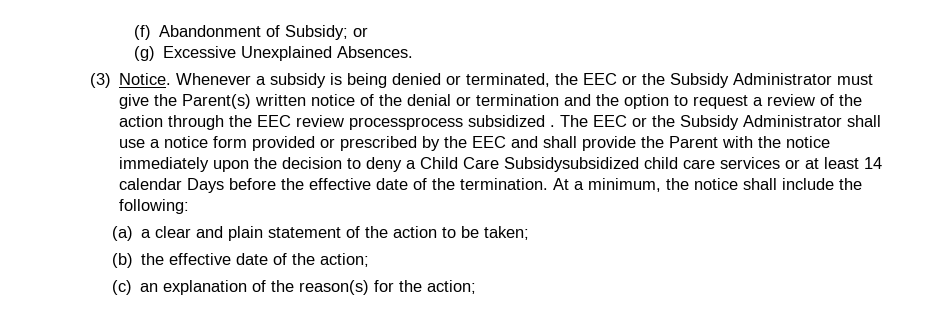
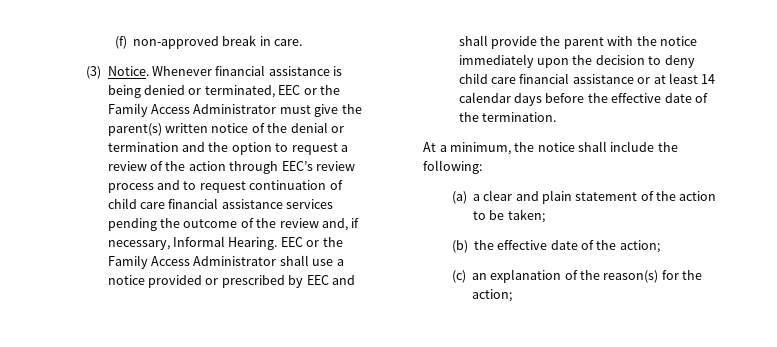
[159,25,369,40] [133,46,414,61] Abandonment of Subsidy; or // (g) Excessive Unexplained Absences. -> [133,35,303,49] non-approved break in care.
[256,73,327,88] a subsidy -> [215,65,330,76] financial assistance
[555,73,730,88] the EEC or the Subsidy -> [278,85,340,95] [107,103,191,117] EEC or the Family Access
[182,94,252,109] Parent(s) -> [107,123,162,136] parent(s)
[229,115,740,130] the EEC review processprocess subsidized . The EEC or the Subsidy -> [281,161,355,171] [107,180,343,193] [107,198,334,209] [107,218,360,231] [107,236,343,250] [107,255,191,269] EEC’s review process and to request continuation of child care financial assistance services pending the outcome of the review and, if necessary, Informal Hearing. EEC or the Family Access
[213,136,248,148] form -> (145, 280) none
[444,136,468,148] the -> (304, 281) none
[669,136,719,148] Parent -> [563,37,604,49] parent
[406,157,781,172] a Child Care Subsidysubsidized child care services -> [458,73,634,84] child care financial assistance
[187,178,225,193] Days -> [514,93,543,106] days
(549, 184) none -> (557, 117) //

